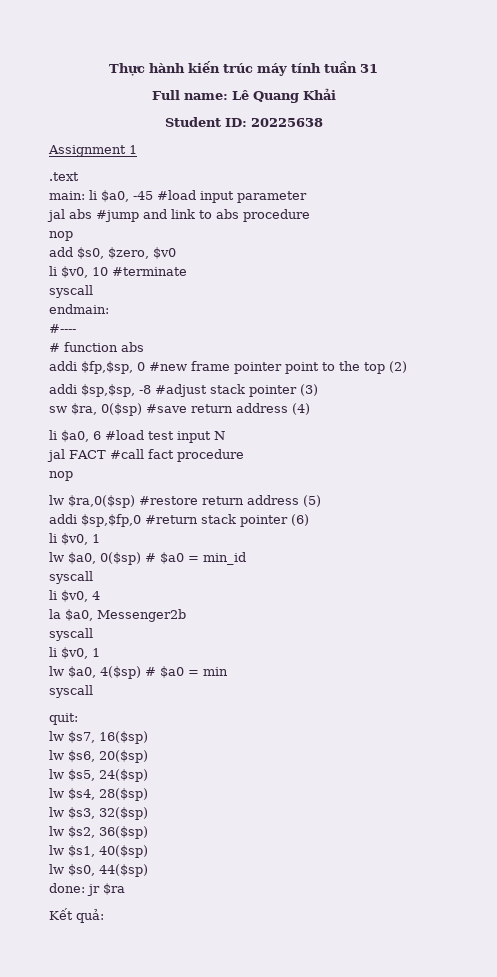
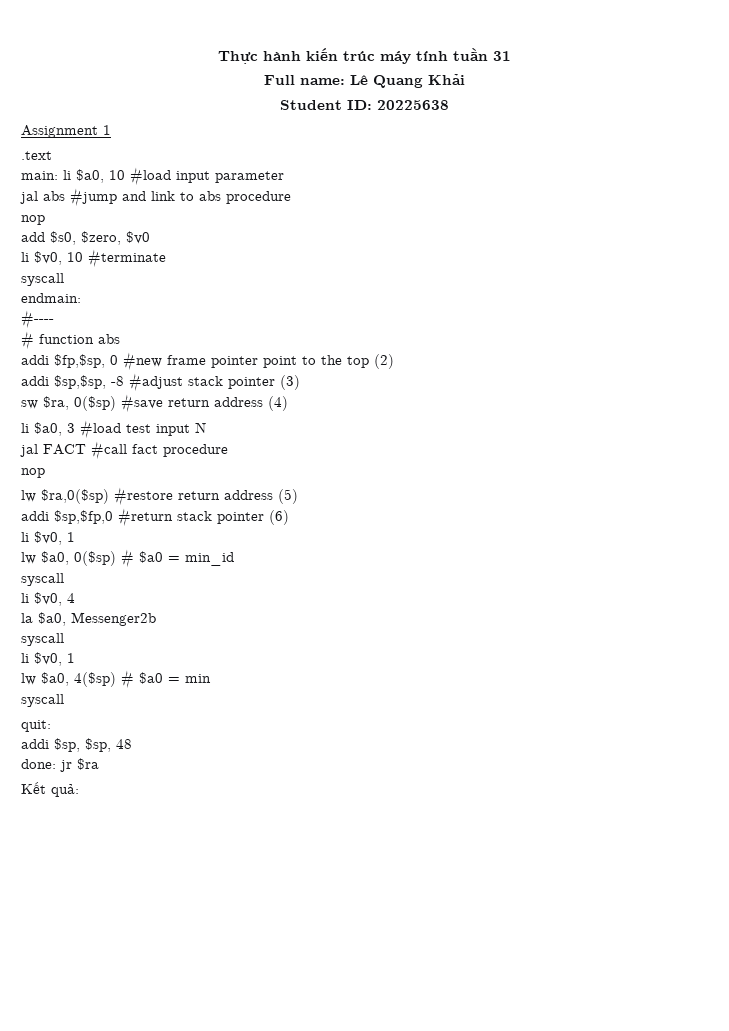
[133,191,153,200] -45 -> [109,170,125,180] 10
[93,431,101,440] 6 -> [67,423,75,433] 3
[49,731,148,744] [49,750,148,763] [49,769,148,782] [49,788,148,801] [49,807,148,820] [49,826,148,839] [49,845,148,858] [49,864,148,877] lw $s7, 16($sp) // lw $s6, 20($sp) // lw $s5, 24($sp) // lw $s4, 28($sp) // lw $s3, 32($sp) // lw $s2, 36($sp) // lw $s1, 40($sp) // lw $s0, 44($sp) -> [21,738,132,752] addi $sp, $sp, 48

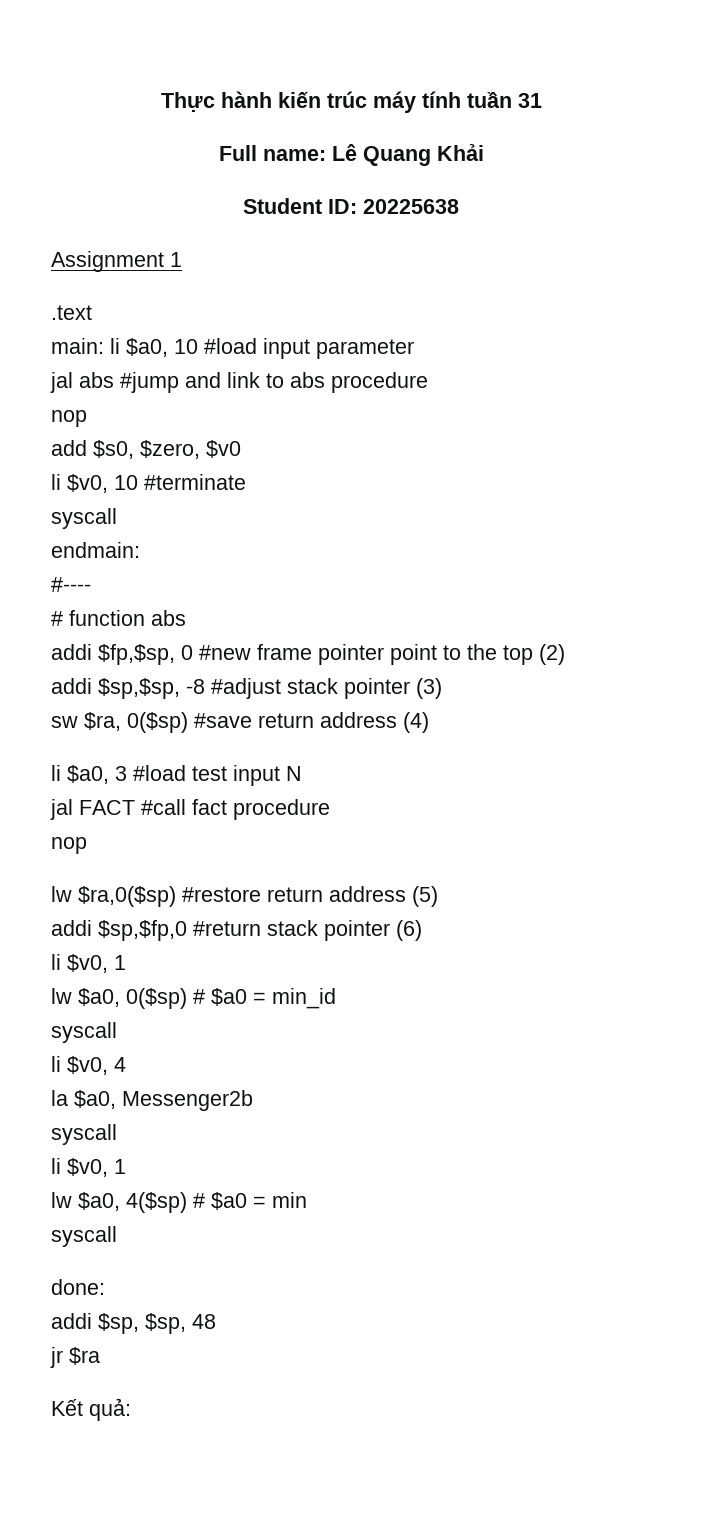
[21,720,51,732] quit: -> [51,1279,105,1295] done:
[21,759,56,769] done: -> (216, 1321) none

